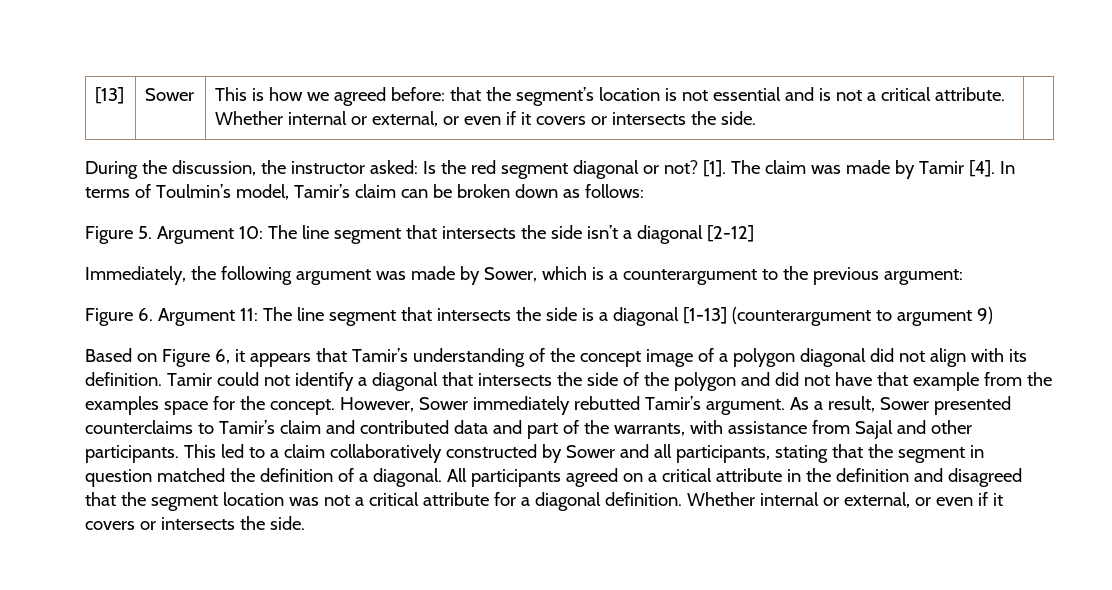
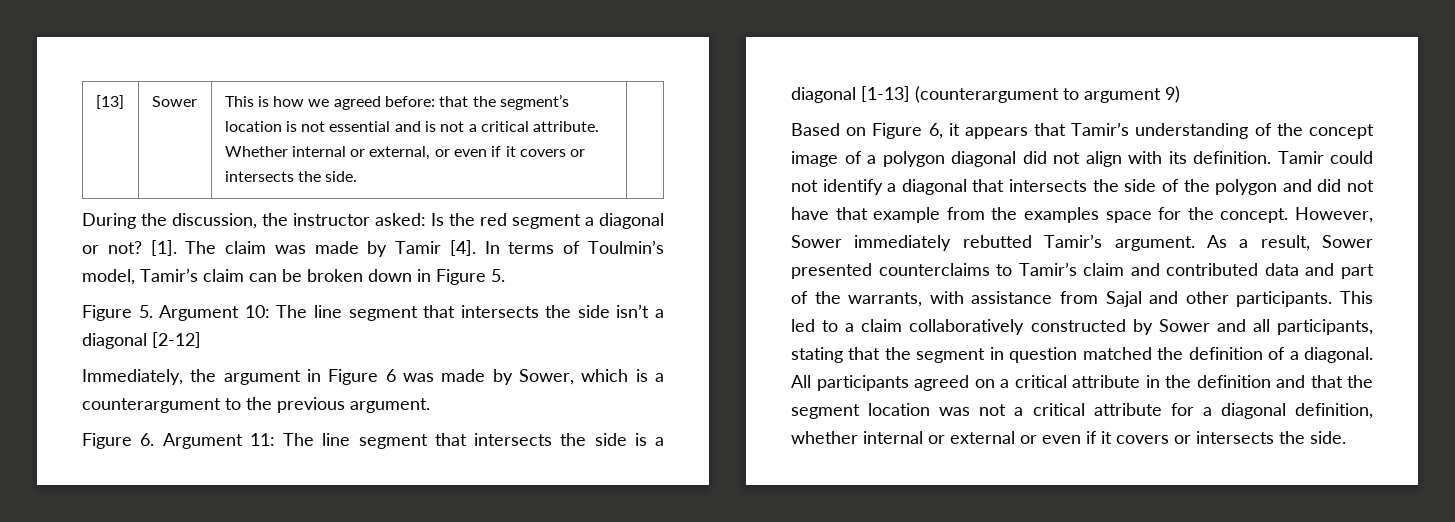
(568, 171) none -> [585,217,594,226] a
[562,184,644,198] as follows: -> [417,269,505,285] in Figure 5.
[220,266,371,285] following argument -> [223,369,396,385] argument in Figure 6
[883,269,963,285] argument: -> [350,398,430,413] argument.
[947,468,1022,487] disagreed -> (1305, 381) none
[604,492,910,508] definition. Whether internal or external, -> [1295,403,1373,419] [791,431,1015,444] definition, whether internal or external

